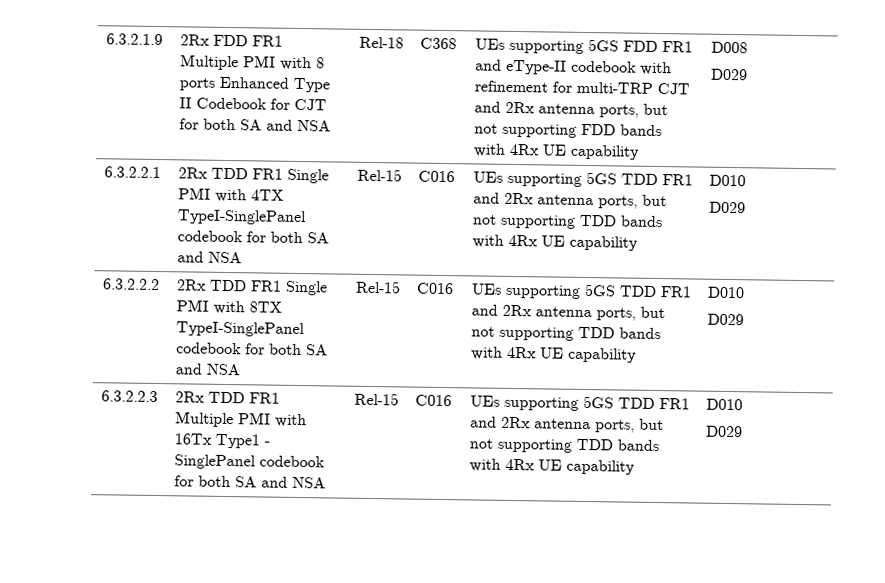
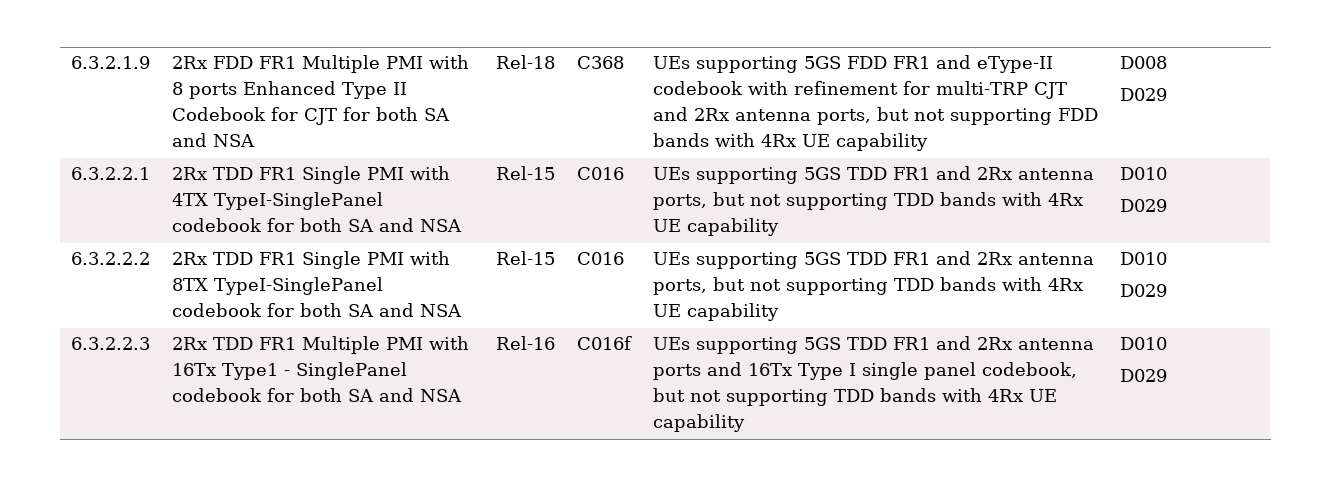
[353,392,399,406] [414,394,452,407] [469,395,690,411] [469,416,635,433] Rel-15 | C016 | UEs supporting 5GS TDD FR1 and 2Rx antenna ports, -> [496,336,555,350] [576,336,632,350] [652,336,1094,354] [652,362,1077,380] Rel-16 | C016f | UEs supporting 5GS TDD FR1 and 2Rx antenna ports and 16Tx Type I single panel codebook,

